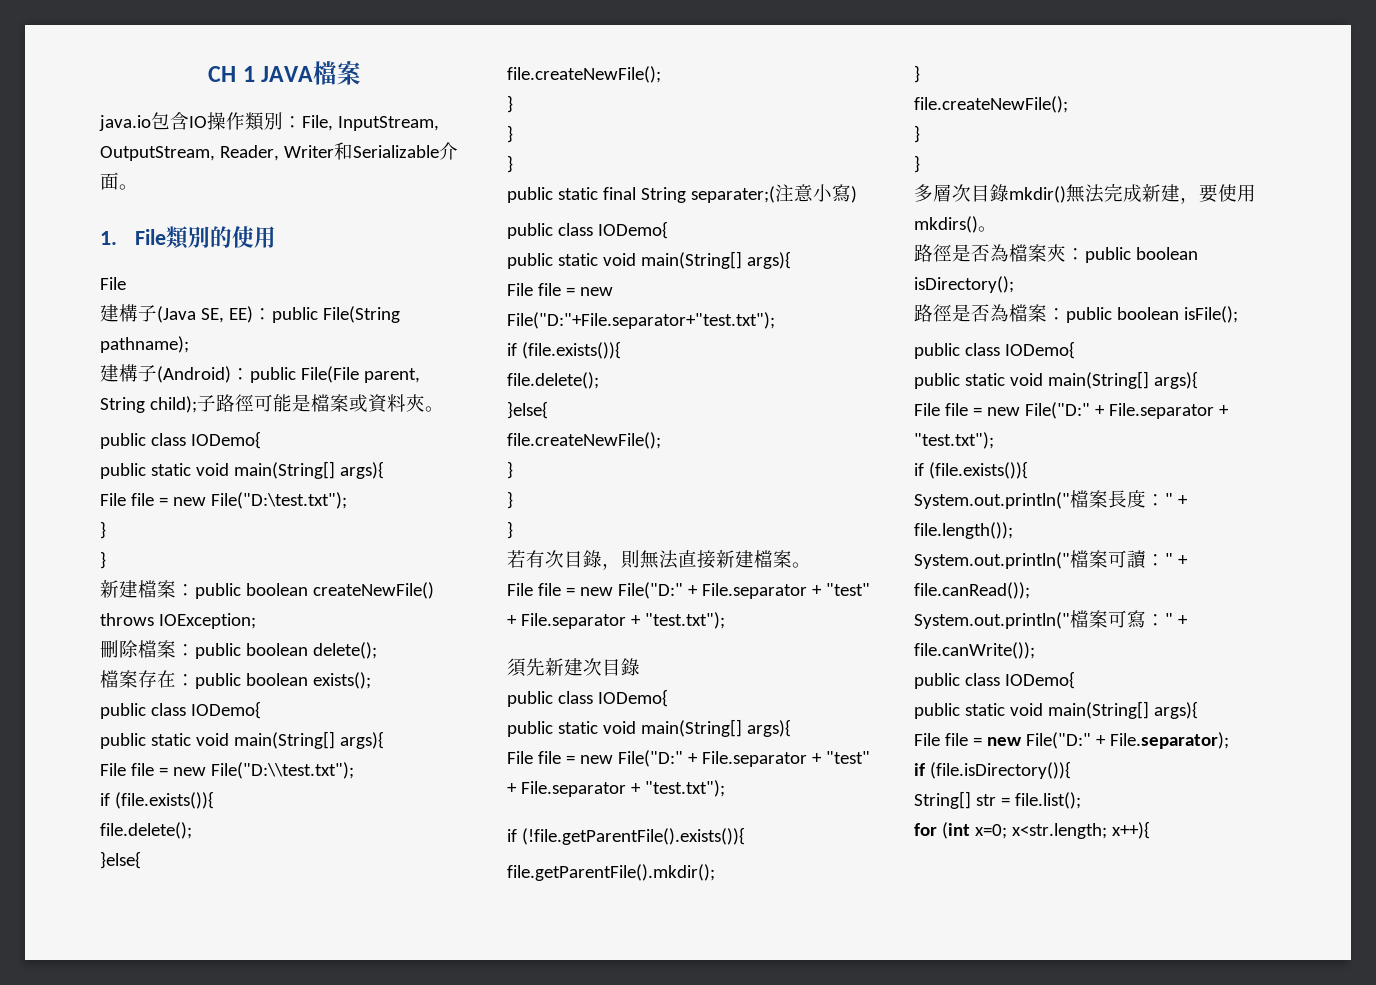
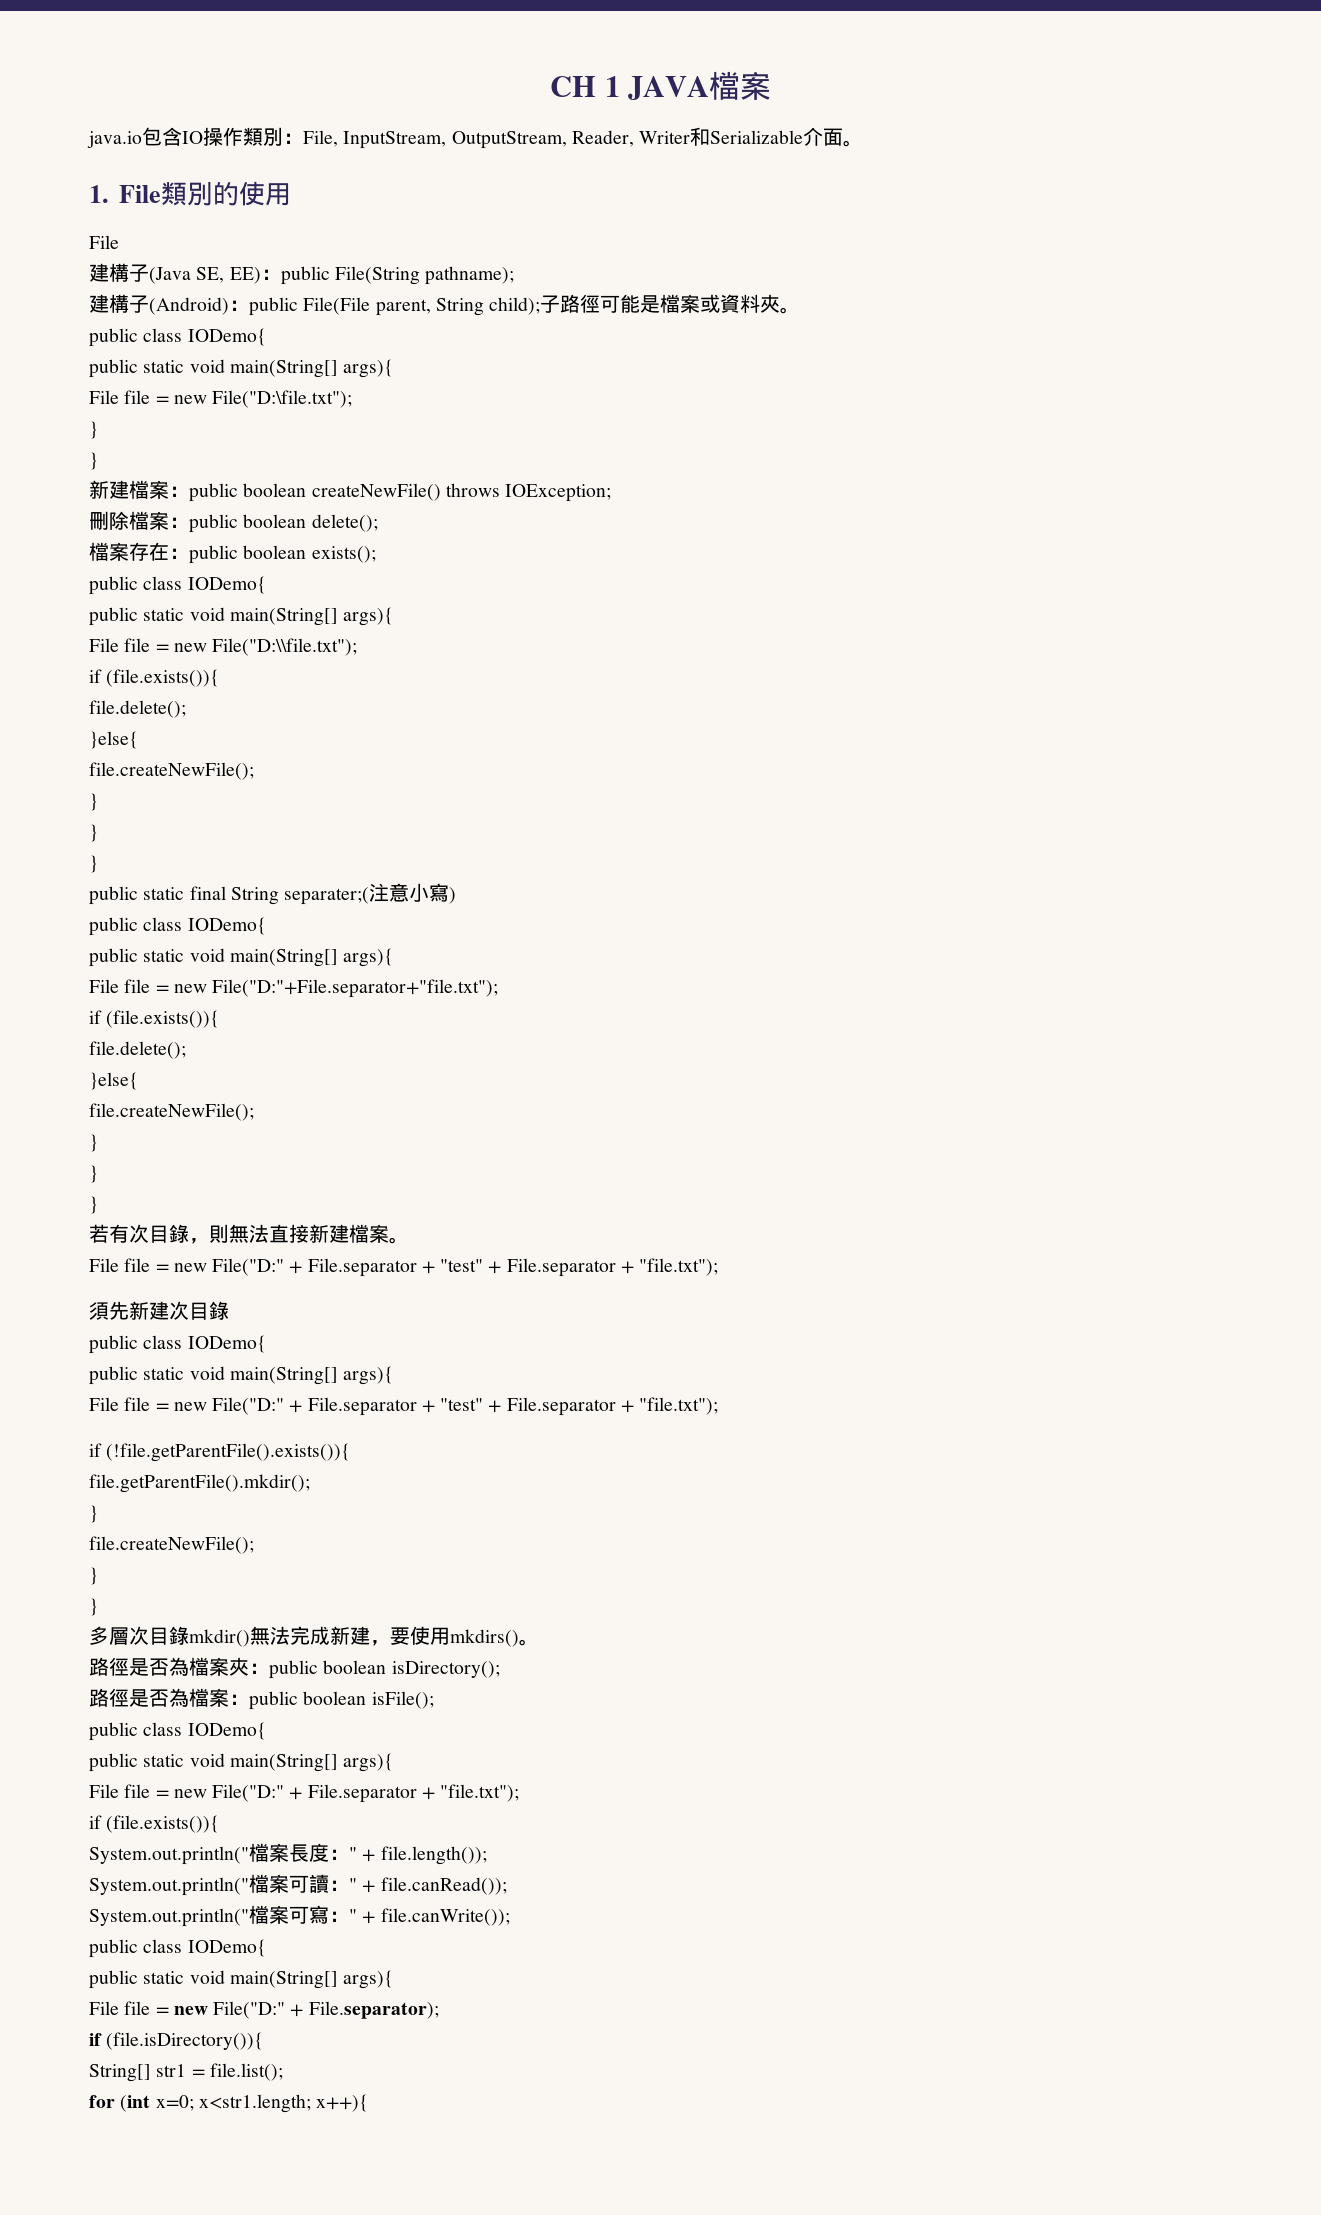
[210,492,347,509] File("D:\test.txt"); -> [212,390,353,408] File("D:\file.txt");
[210,762,354,779] File("D:\\test.txt"); -> [212,638,358,656] File("D:\\file.txt");
[507,312,775,329] File("D:"+File.separator+"test.txt"); -> [212,979,499,998] File("D:"+File.separator+"file.txt");
[644,612,725,629] "test.txt"); -> [639,1258,719,1276] "file.txt");
[644,780,725,797] "test.txt"); -> [639,1397,719,1415] "file.txt");
[914,432,994,449] "test.txt"); -> [440,1784,520,1802] "file.txt");
[975,794,996,806] str -> [156,2064,187,2077] str1
[1011,823,1107,839] x<str.length; -> [198,2094,311,2113] x<str1.length;

